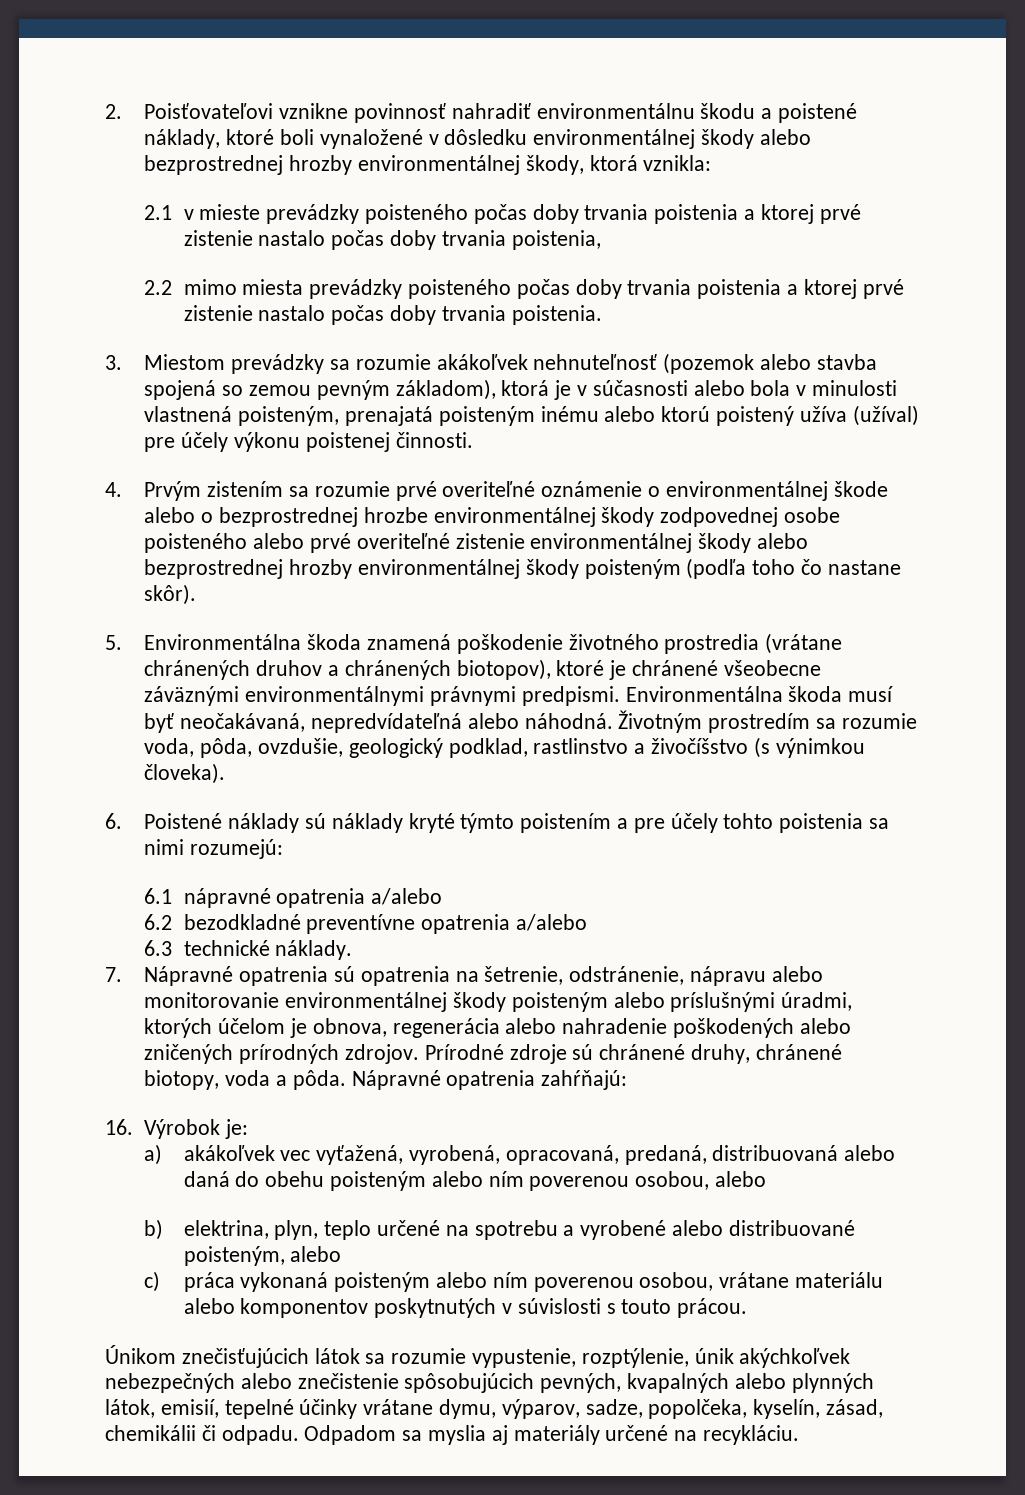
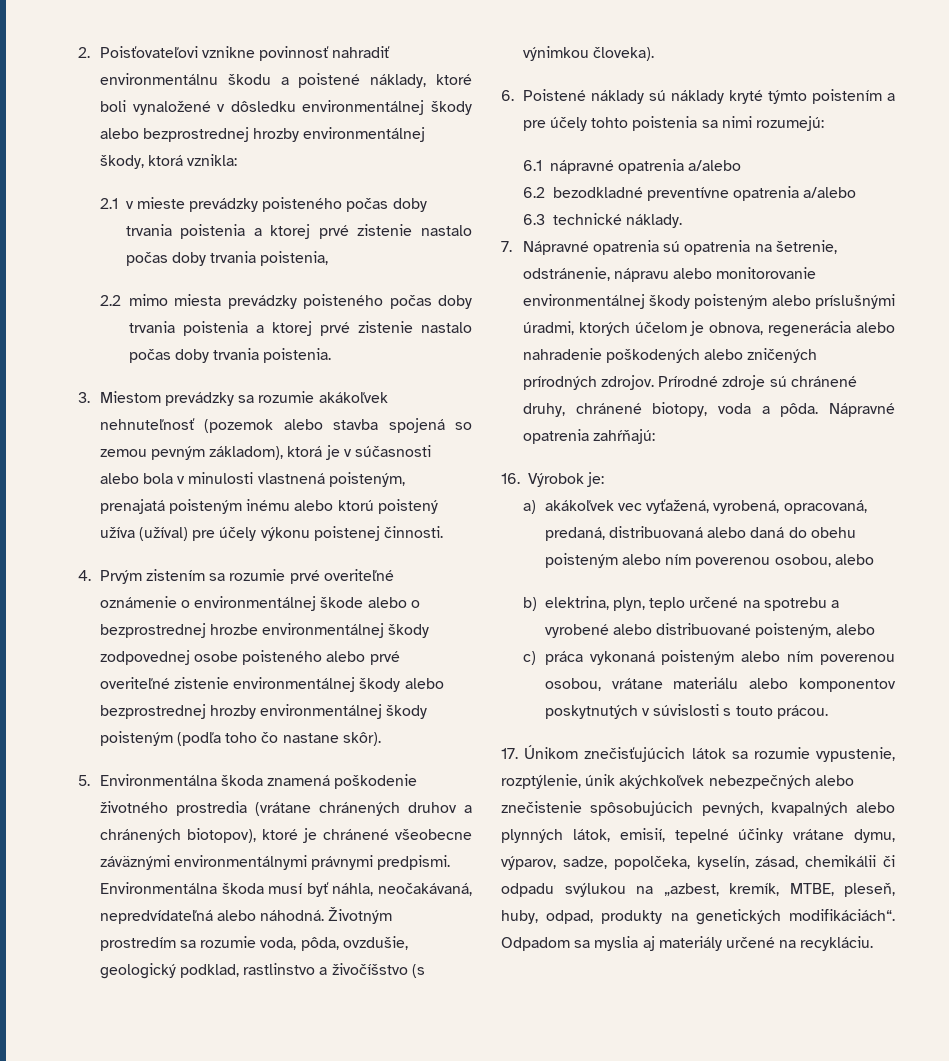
(175, 723) none -> [332,883,374,896] náhla,
(748, 1308) none -> [501,748,518,759] 17.
[221,1425,299,1445] odpadu. -> [501,883,895,897] [501,909,895,925] odpadu svýlukou na „azbest, kremík, MTBE, pleseň, huby, odpad, produkty na genetických modifikáciách“.

